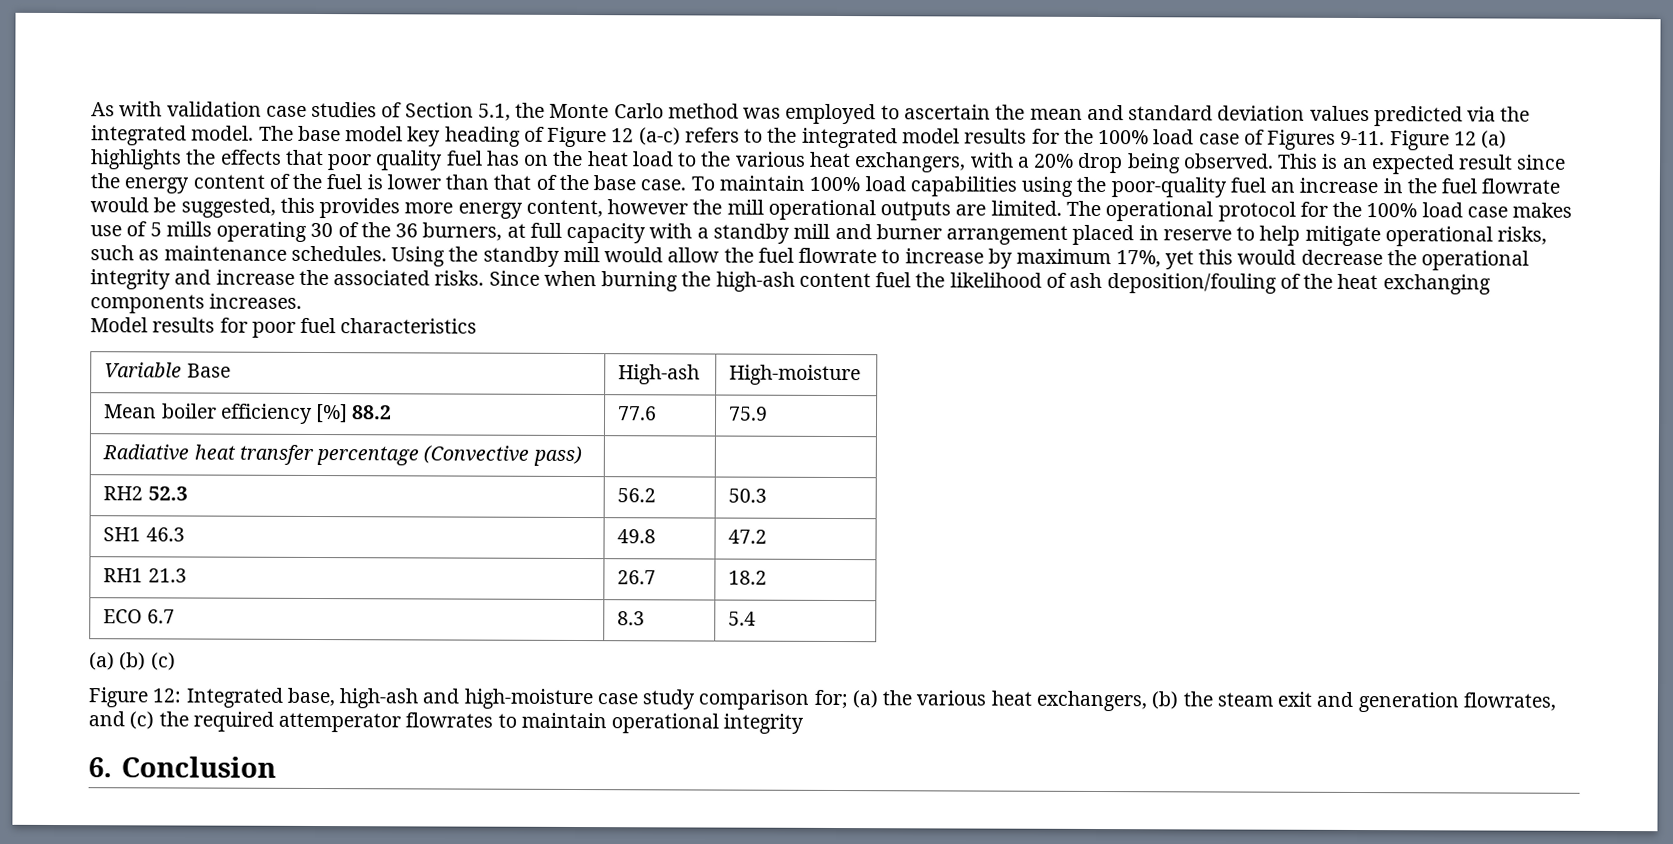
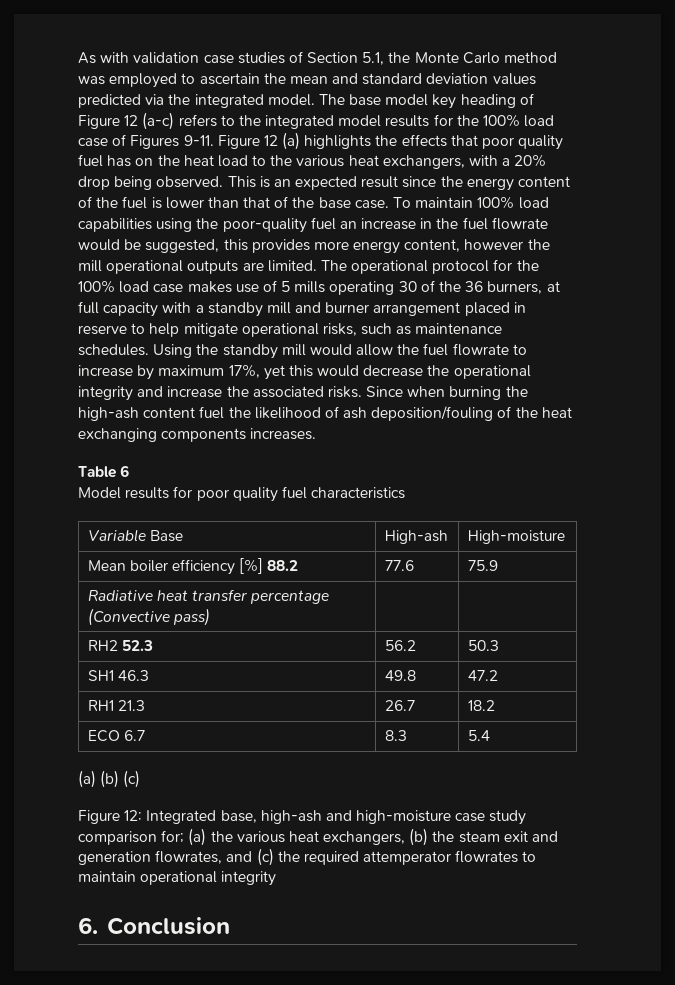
(303, 301) none -> [78,465,130,478] // Table 6
(296, 329) none -> [232,487,278,502] quality

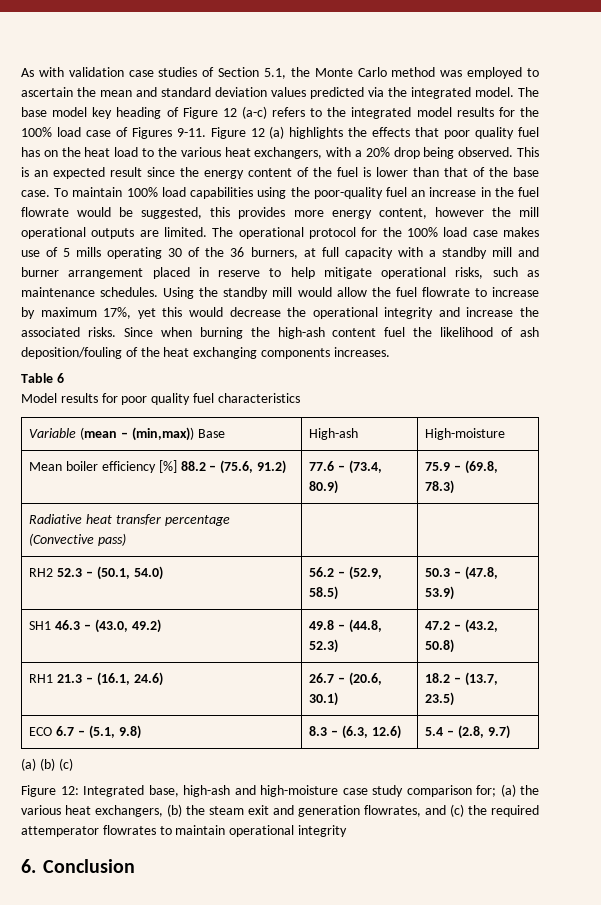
(146, 535) none -> [80,427,194,441] (mean – (min,max))
[384,560,414,571] [467,560,498,571] | 77.6 | 75.9 -> [209,460,286,474] [309,460,382,474] [309,480,339,494] [425,460,498,474] [425,480,455,494] – (75.6, 91.2) | 77.6 – (73.4, 80.9) | 75.9 – (69.8, 78.3)
[384,640,416,651] [467,640,499,651] [87,670,149,681] [384,670,416,681] [467,670,498,681] [87,700,145,711] [384,700,415,711] [467,700,495,711] [87,730,145,742] [384,730,407,741] [467,730,490,741] | 56.2 | 50.3 // SH1 46.3 | 49.8 | 47.2 // RH1 21.3 | 26.7 | 18.2 // ECO 6.7 | 8.3 | 5.4 -> [85,566,163,580] [309,566,382,580] [309,586,339,600] [425,566,498,580] [425,586,455,600] [29,619,161,633] [309,619,382,633] [309,639,339,653] [425,619,498,633] [425,639,455,653] [29,672,163,686] [309,672,382,686] [309,692,339,706] [425,672,498,686] [425,692,455,706] [29,725,141,739] [309,725,401,739] [425,725,510,739] – (50.1, 54.0) | 56.2 – (52.9, 58.5) | 50.3 – (47.8, 53.9) // SH1 46.3 – (43.0, 49.2) | 49.8 – (44.8, 52.3) | 47.2 – (43.2, 50.8) // RH1 21.3 – (16.1, 24.6) | 26.7 – (20.6, 30.1) | 18.2 – (13.7, 23.5) // ECO 6.7 – (5.1, 9.8) | 8.3 – (6.3, 12.6) | 5.4 – (2.8, 9.7)

